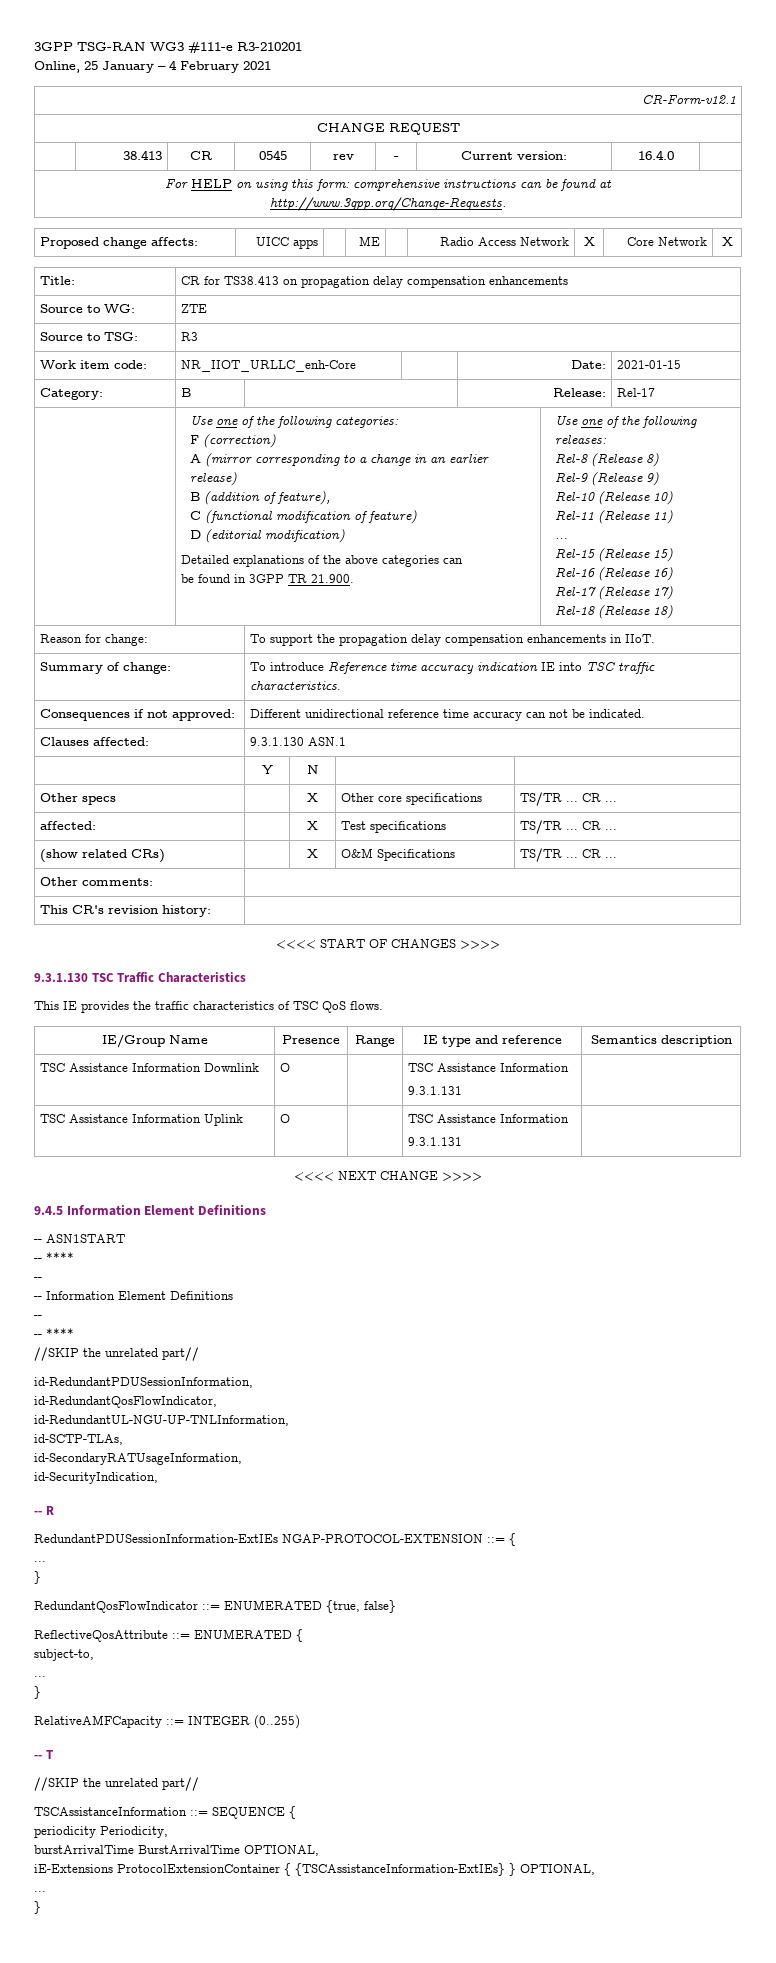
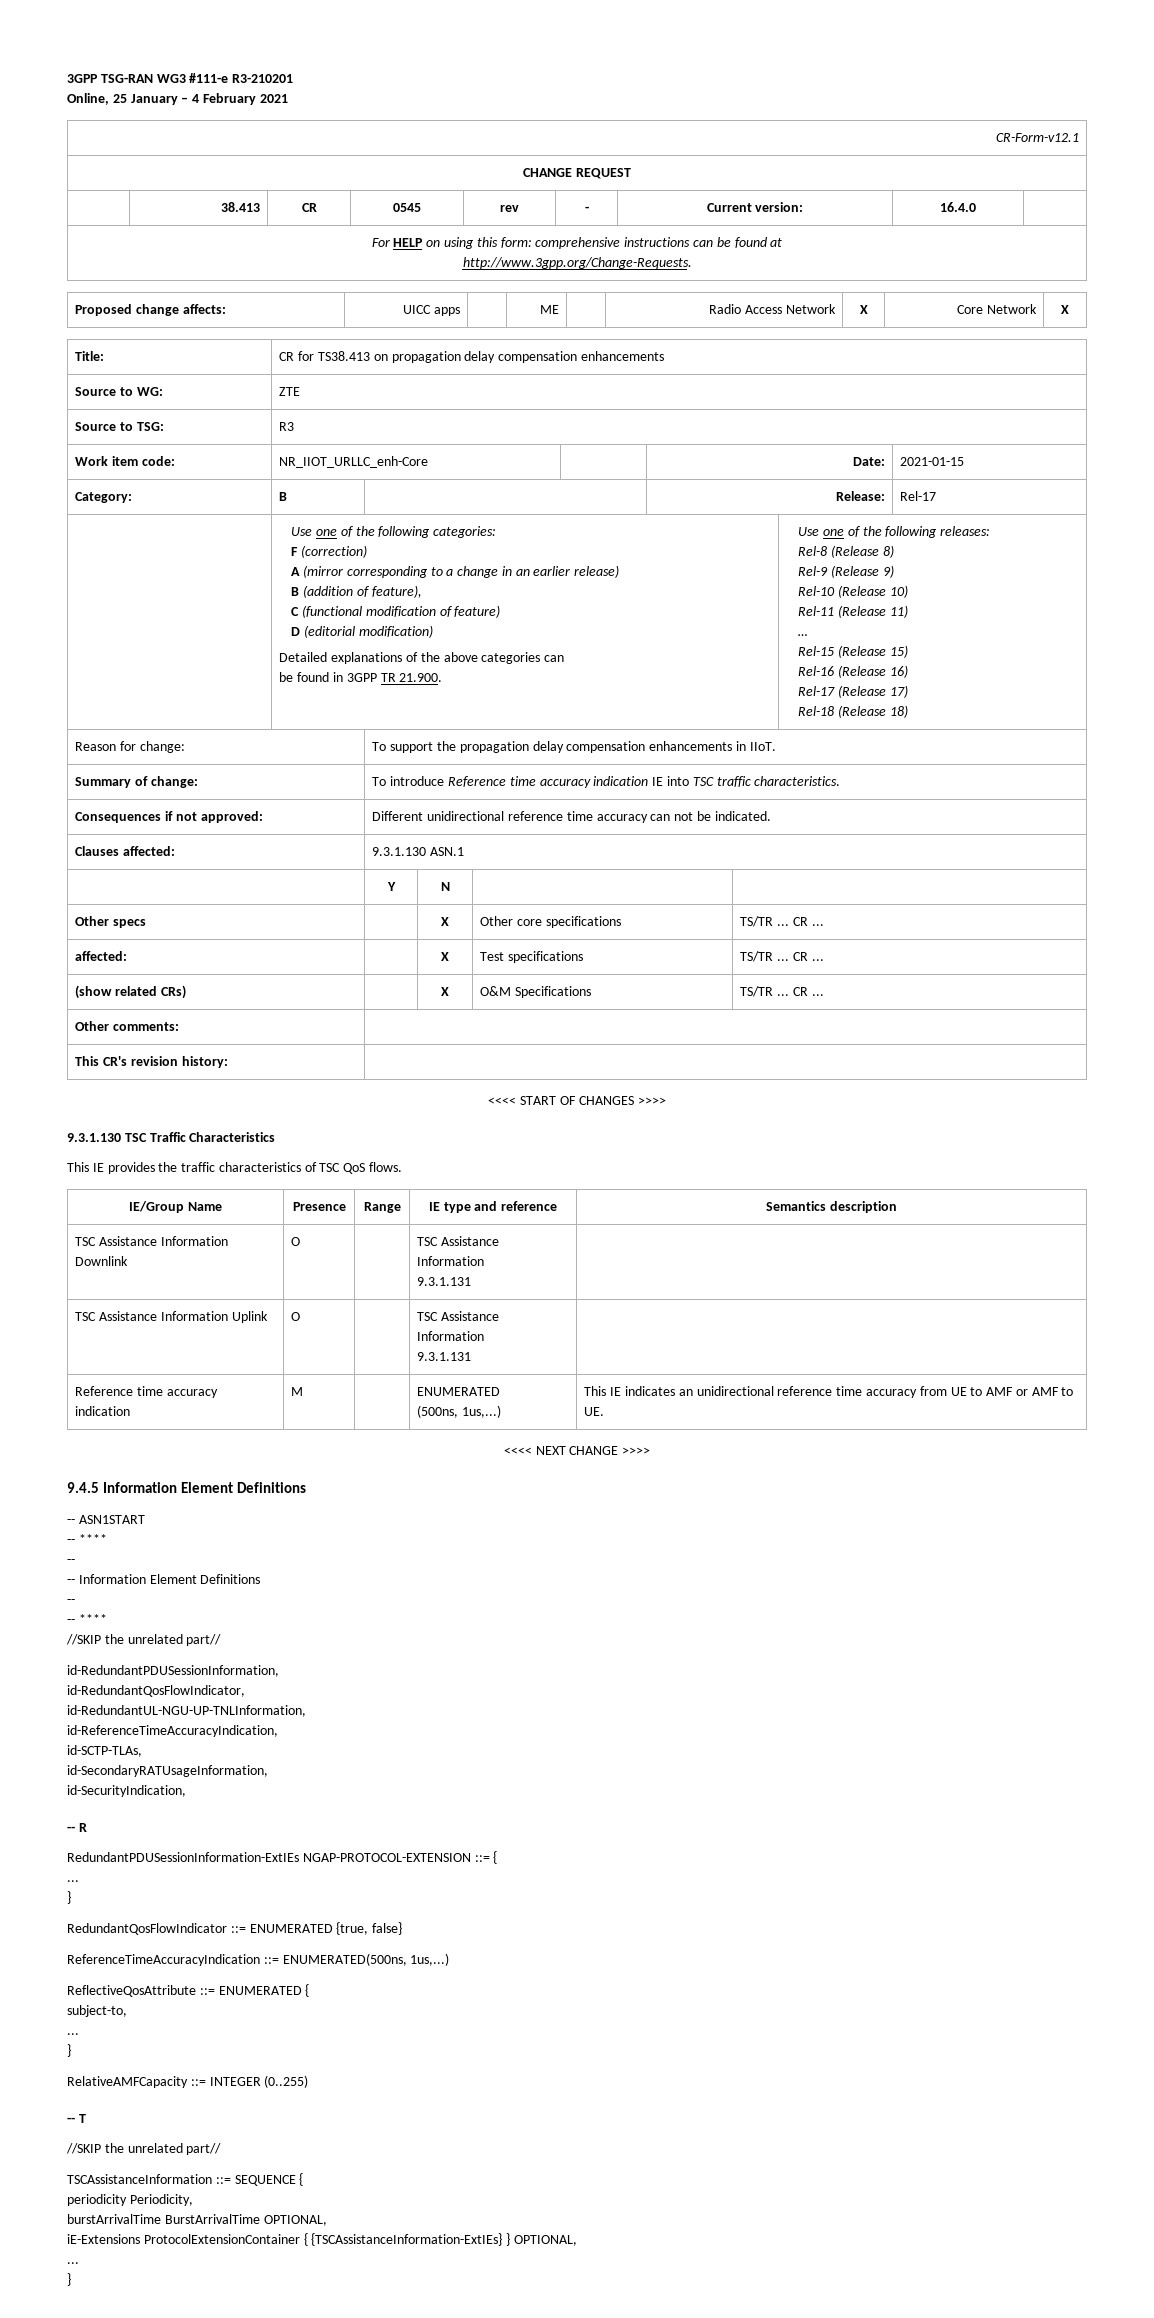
(463, 1141) none -> [75,1386,219,1398] [75,1406,131,1416] [291,1387,304,1396] [417,1387,501,1396] [417,1405,502,1418] [584,1386,1074,1398] [584,1407,605,1416] // Reference time accuracy indication | M | | ENUMERATED // (500ns, 1us,...) | This IE indicates an unidirectional reference time accuracy from UE to AMF or AMF to UE.
(289, 1420) none -> [67,1725,278,1737] // id-ReferenceTimeAccuracyIndication,
(396, 1606) none -> [67,1953,450,1966] // ReferenceTimeAccuracyIndication ::= ENUMERATED(500ns, 1us,...)

